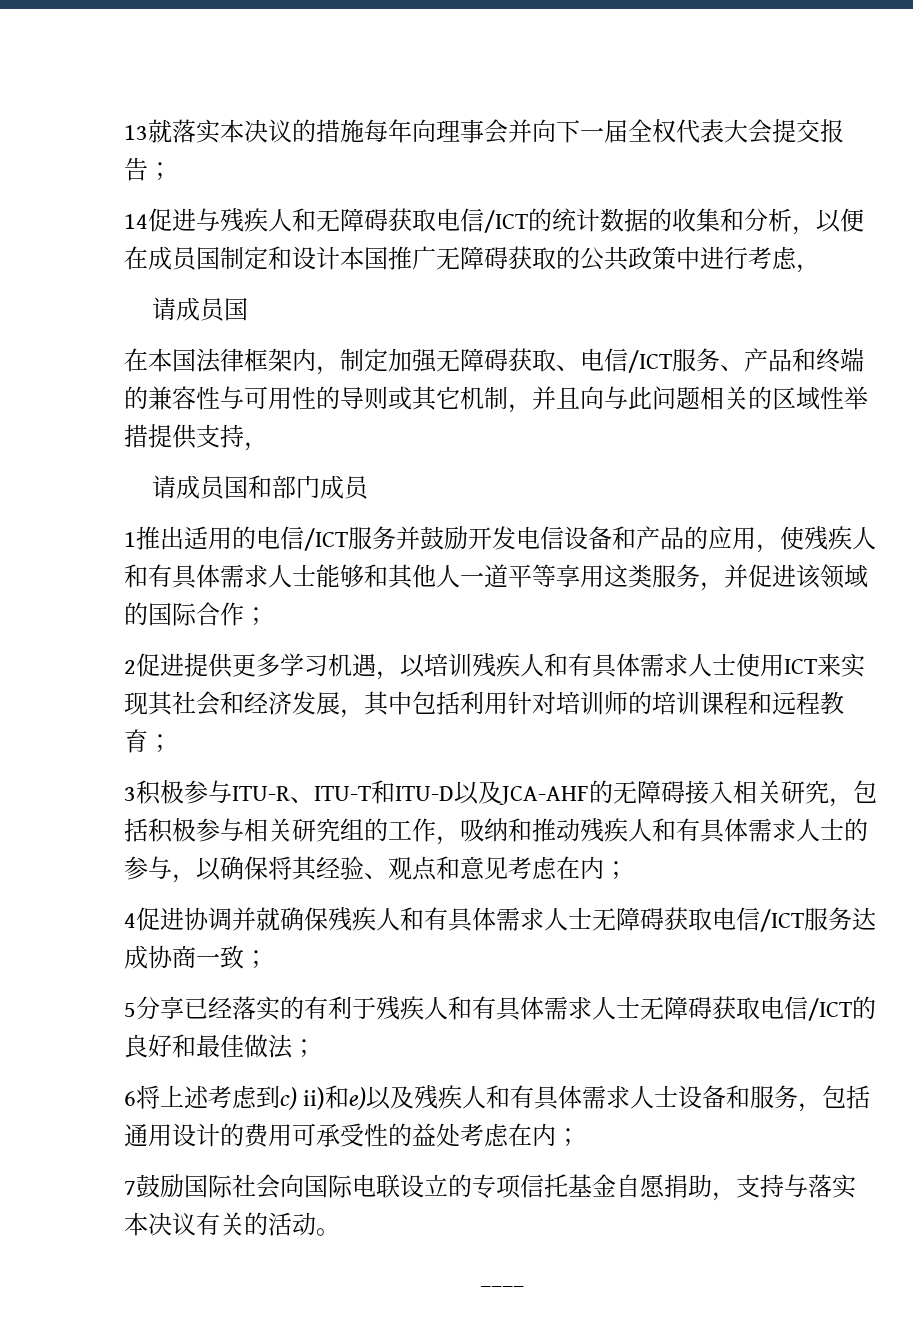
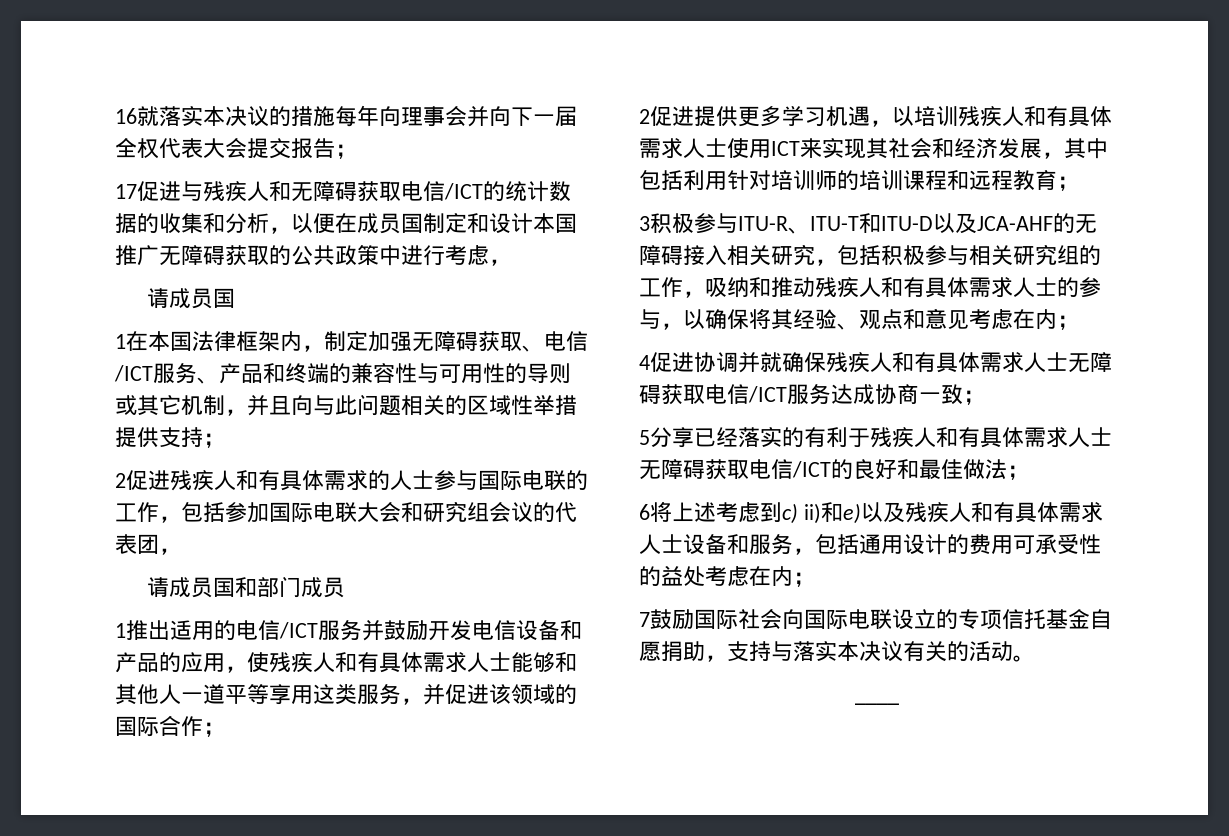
[124,125,148,140] 13 -> [115,108,137,124] 16
[124,214,148,229] 14 -> [115,184,137,199] 17
(249, 309) none -> [115,334,126,349] 1
(244, 436) none -> [203,433,225,448] [115,470,588,491] [115,501,577,523] [115,534,159,554] ； // 2促进残疾人和有具体需求的人士参与国际电联的工作，包括参加国际电联大会和研究组会议的代表团

